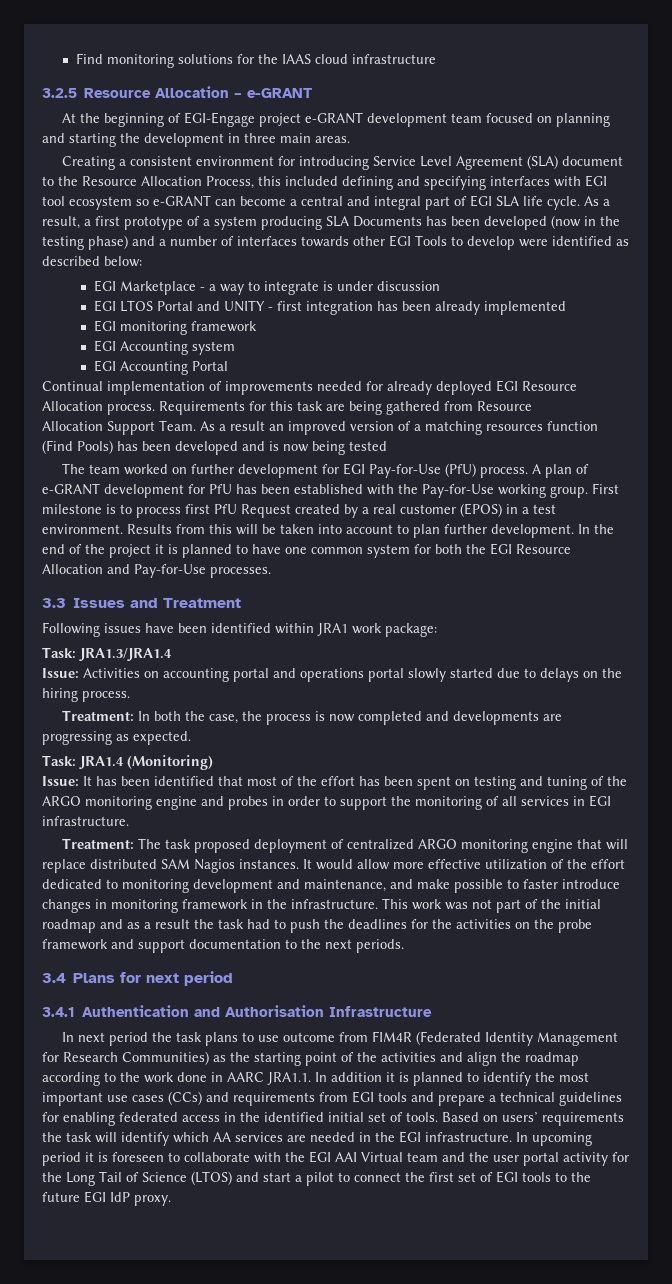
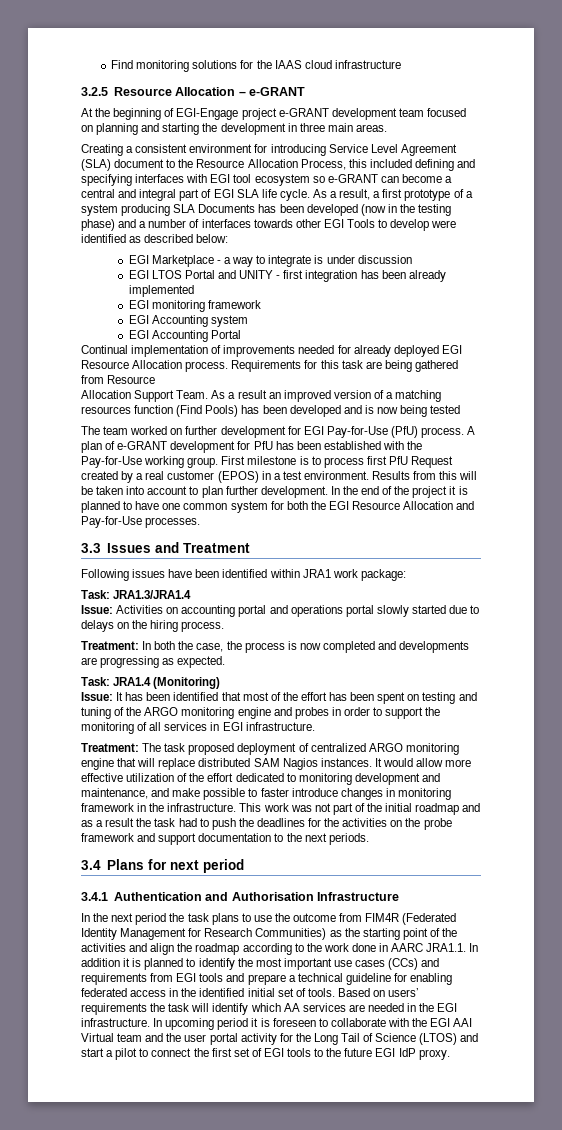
(75, 1037) none -> [93,913,109,922] the
(280, 1038) none -> [274,913,290,922] the
[559,1092,622,1106] guidelines -> [345,973,391,985] guideline

